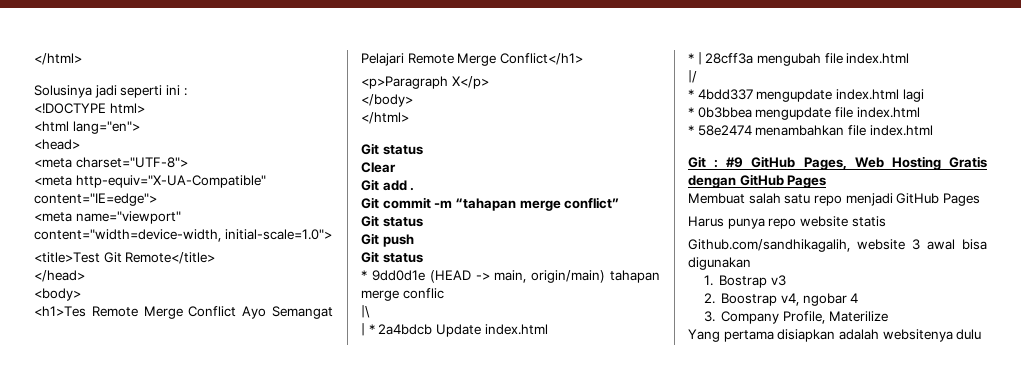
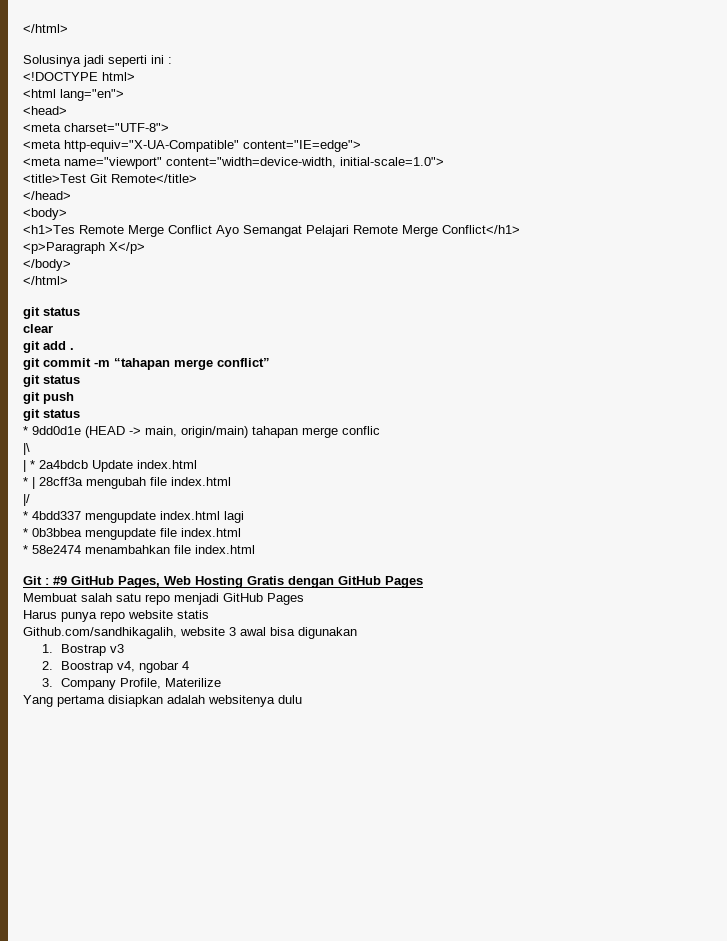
[361,143,423,155] [361,162,396,173] [361,179,379,191] Git status // Clear // Git -> [23,307,80,319] [23,324,53,333] [23,341,40,353] git status // clear // git
[361,197,379,209] Git -> [23,358,40,370] git
[361,215,423,227] [361,233,379,245] Git status // Git -> [23,375,80,387] [23,392,40,404] git status // git
[361,251,379,263] Git -> [23,409,40,421] git

